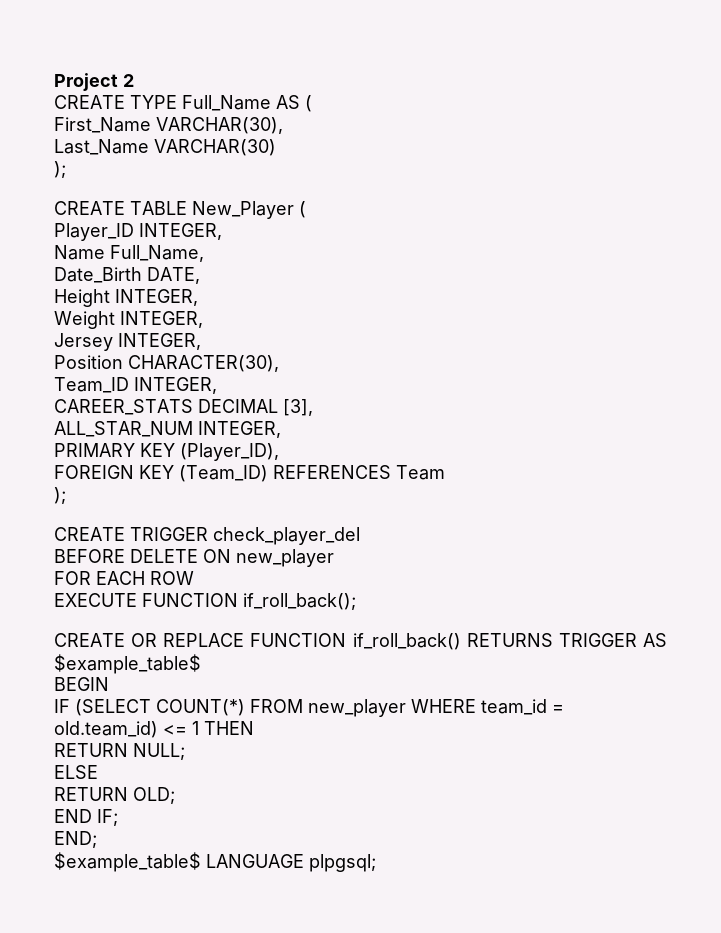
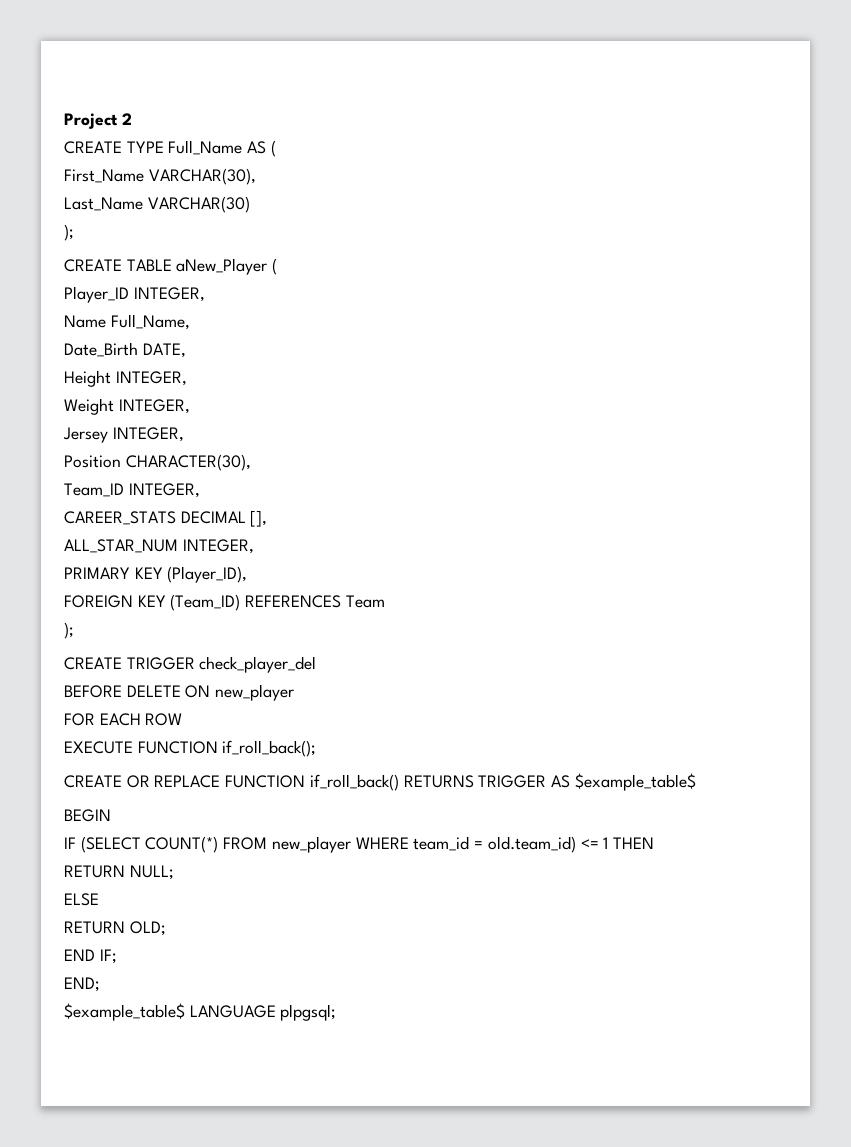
[192,201,294,219] New_Player -> [176,258,268,275] aNew_Player
[283,399,313,416] [3], -> [250,510,268,527] [],

